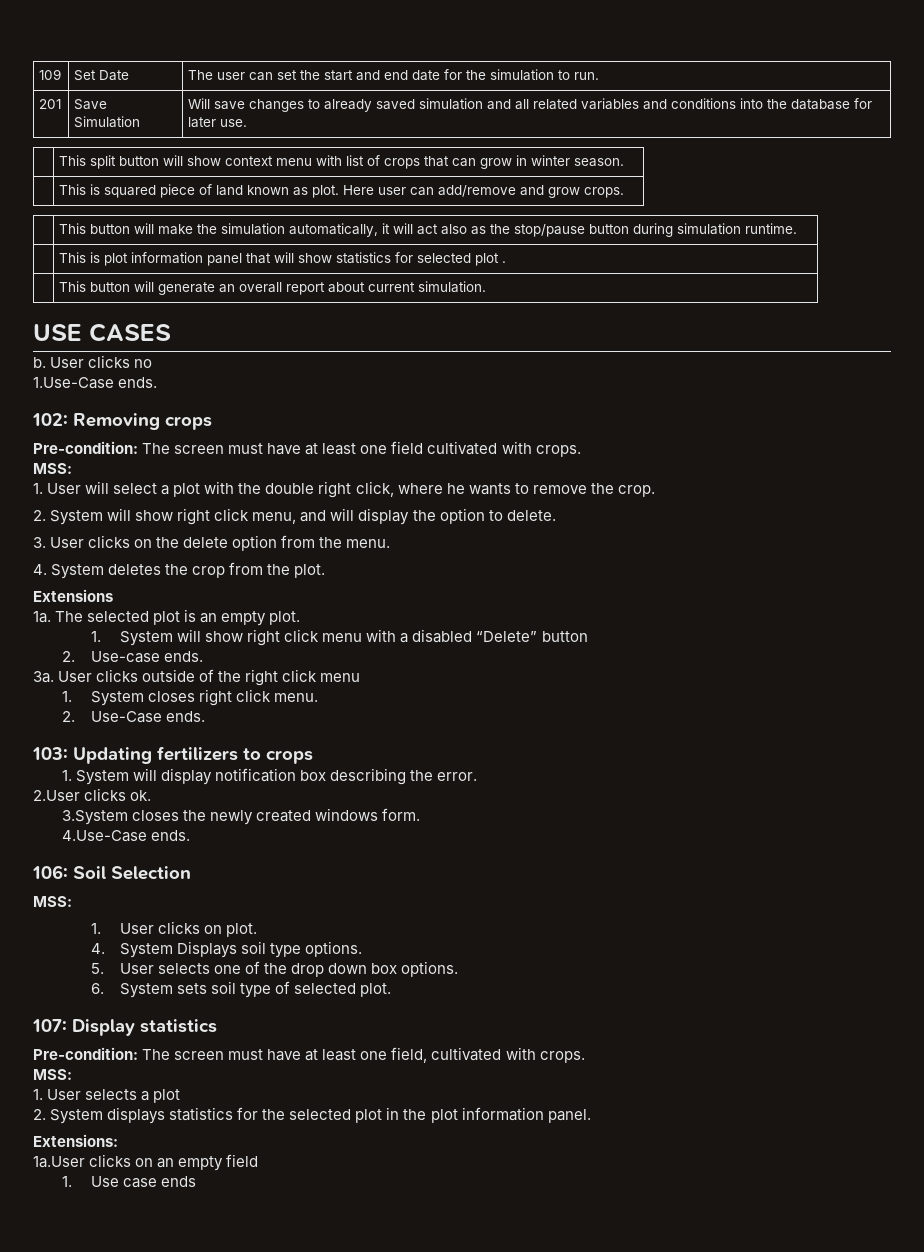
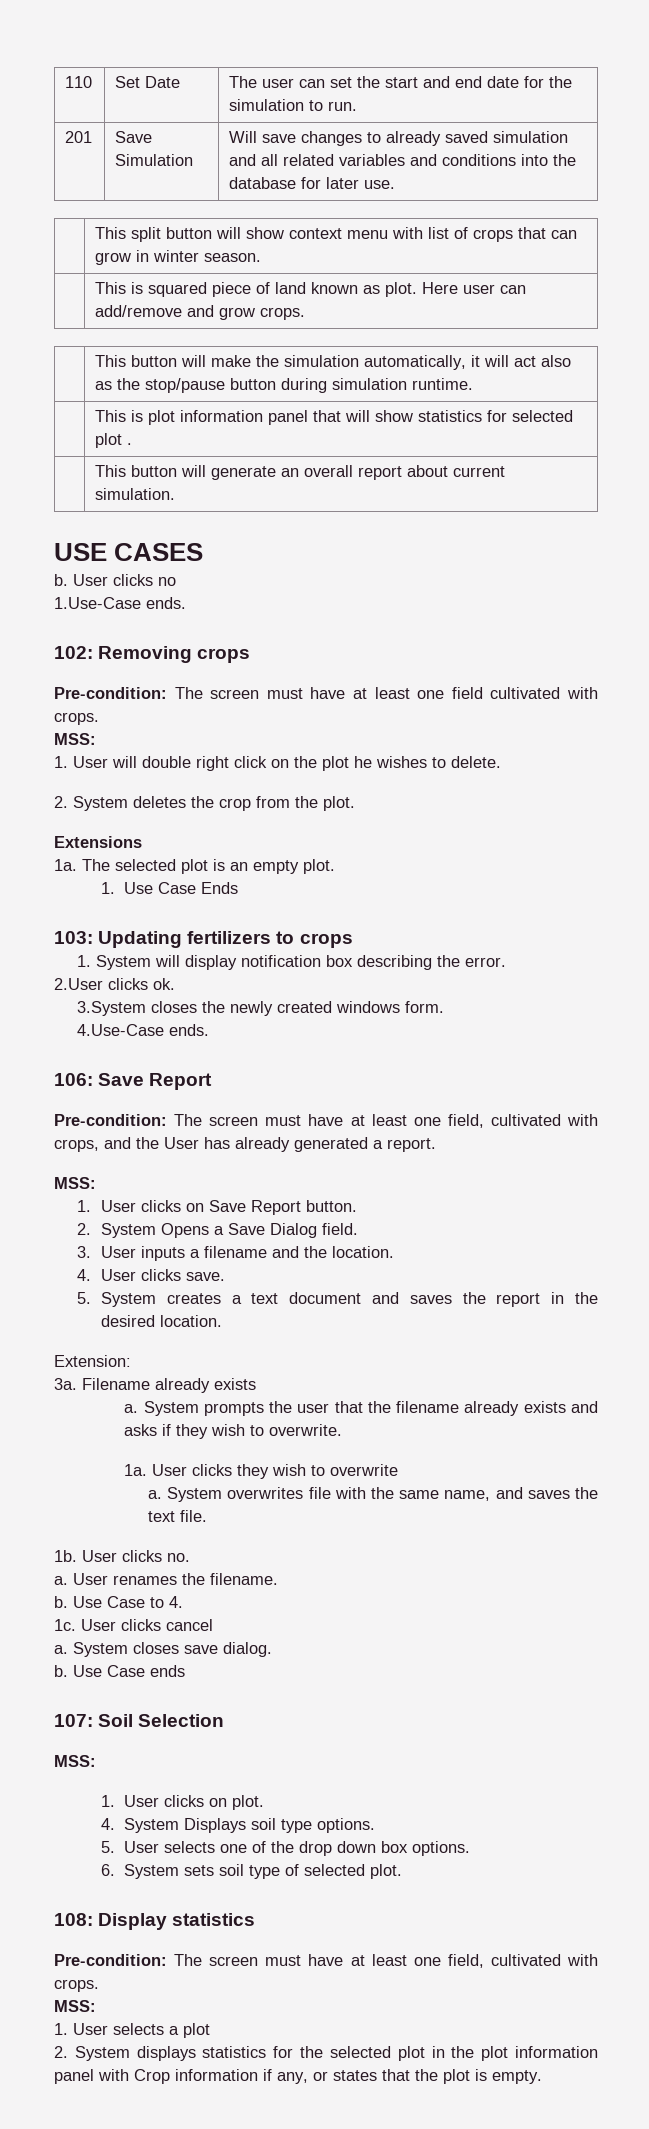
[39,69,62,80] 109 -> [65,76,93,88] 110
[113,481,655,498] [33,508,556,525] [33,535,391,551] [33,564,47,575] select a plot with the double right click, where he wants to remove the crop. // 2. System will show right click menu, and will display the option to delete. // 3. User clicks on the delete option from the menu. // 4. -> [142,756,501,771] [54,796,68,808] double right click on the plot he wishes to delete. // 2.
[120,629,588,646] [62,651,204,663] [33,669,361,686] [62,689,319,706] [62,711,206,723] System will show right click menu with a disabled “Delete” button // 2. Use-case ends. // 3a. User clicks outside of the right click menu // 1. System closes right click menu. // 2. Use-Case ends. -> [124,882,239,894] Use Case Ends
(68, 872) none -> [98,1073,213,1090] [54,1114,599,1128] [54,1137,436,1152] [54,1177,96,1189] [77,1200,357,1215] [77,1223,358,1238] [77,1246,394,1261] [77,1269,225,1281] [77,1292,598,1307] [100,1315,222,1327] [54,1355,131,1367] [54,1378,256,1393] [124,1401,599,1416] [124,1424,343,1439] [124,1464,399,1479] [147,1487,598,1502] [147,1510,207,1522] [54,1550,190,1562] [54,1573,278,1585] [54,1596,183,1608] [54,1619,213,1631] [54,1642,272,1657] [54,1665,185,1677] [54,1714,93,1727] Save Report // Pre-condition: The screen must have at least one field, cultivated with crops, and the User has already generated a report. // MSS: // 1. User clicks on Save Report button. // 2. System Opens a Save Dialog field. // 3. User inputs a filename and the location. // 4. User clicks save. // 5. System creates a text document and saves the report in the desired location. // Extension: // 3a. Filename already exists // a. System prompts the user that the filename already exists and asks if they wish to overwrite. // 1a. User clicks they wish to overwrite // a. System overwrites file with the same name, and saves the text file. // 1b. User clicks no. // a. User renames the filename. // b. Use Case to 4. // 1c. User clicks cancel // a. System closes save dialog. // b. Use Case ends // 107:
[32,1019,67,1032] 107: -> [54,1913,93,1926] 108:
[547,1109,591,1123] [33,1134,118,1147] [33,1154,259,1171] [62,1176,197,1188] panel. // Extensions: // 1a.User clicks on an empty field // 1. Use case ends -> [54,2069,542,2084] panel with Crop information if any, or states that the plot is empty.

